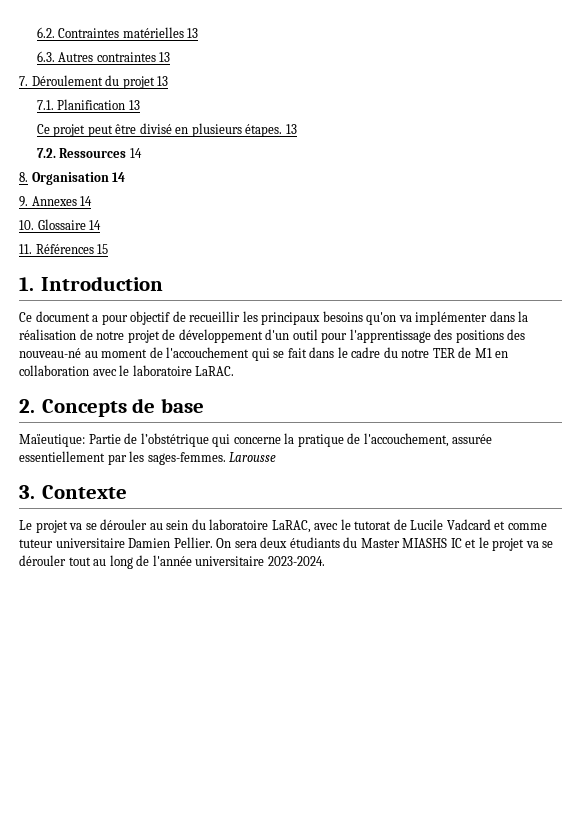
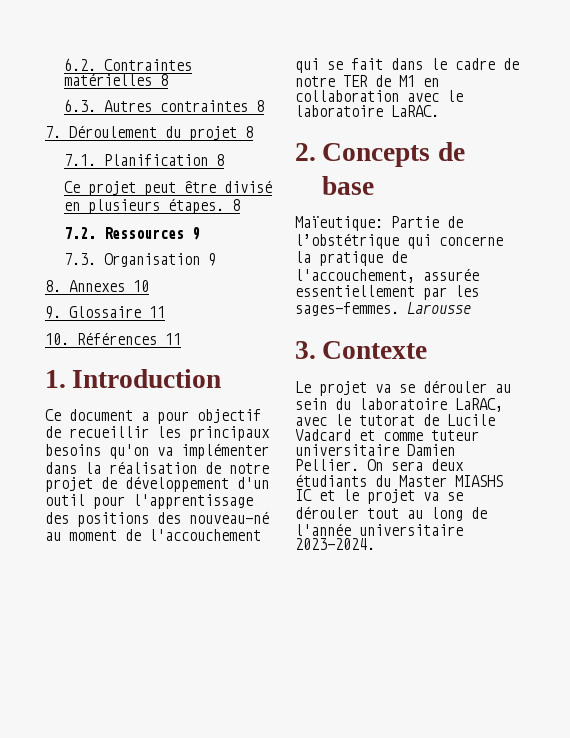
[187,28,199,38] 13 -> [160,74,169,86] 8
[159,52,171,62] 13 -> [256,100,265,112] 8
[157,76,169,86] 13 -> [245,126,253,138] 8
[128,100,140,110] 13 -> [216,154,225,166] 8
[285,124,297,134] 13 -> [232,199,241,211] 8
[129,148,142,158] 14 -> [192,227,201,240] [64,253,217,267] 9 // 7.3. Organisation 9
[31,172,126,185] Organisation 14 -> [69,280,149,292] Annexes 10
[31,196,93,206] Annexes 14 -> [69,306,165,318] Glossaire 11
[37,219,102,230] [19,244,109,254] Glossaire 14 // 11. Références 15 -> [77,332,181,345] Références 11
[383,347,398,358] du -> [503,58,519,70] de

